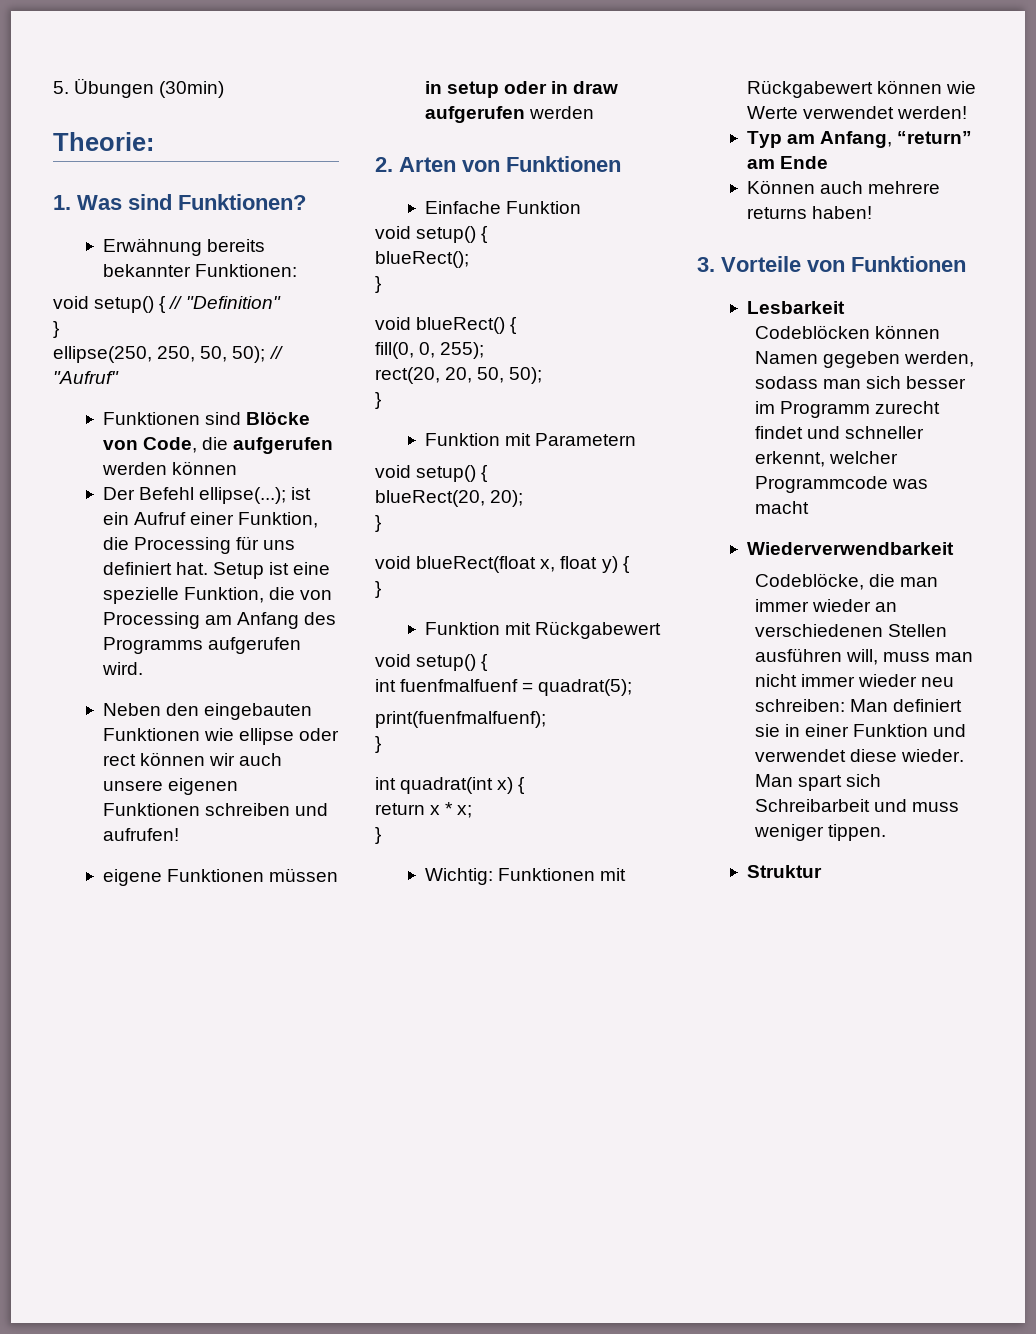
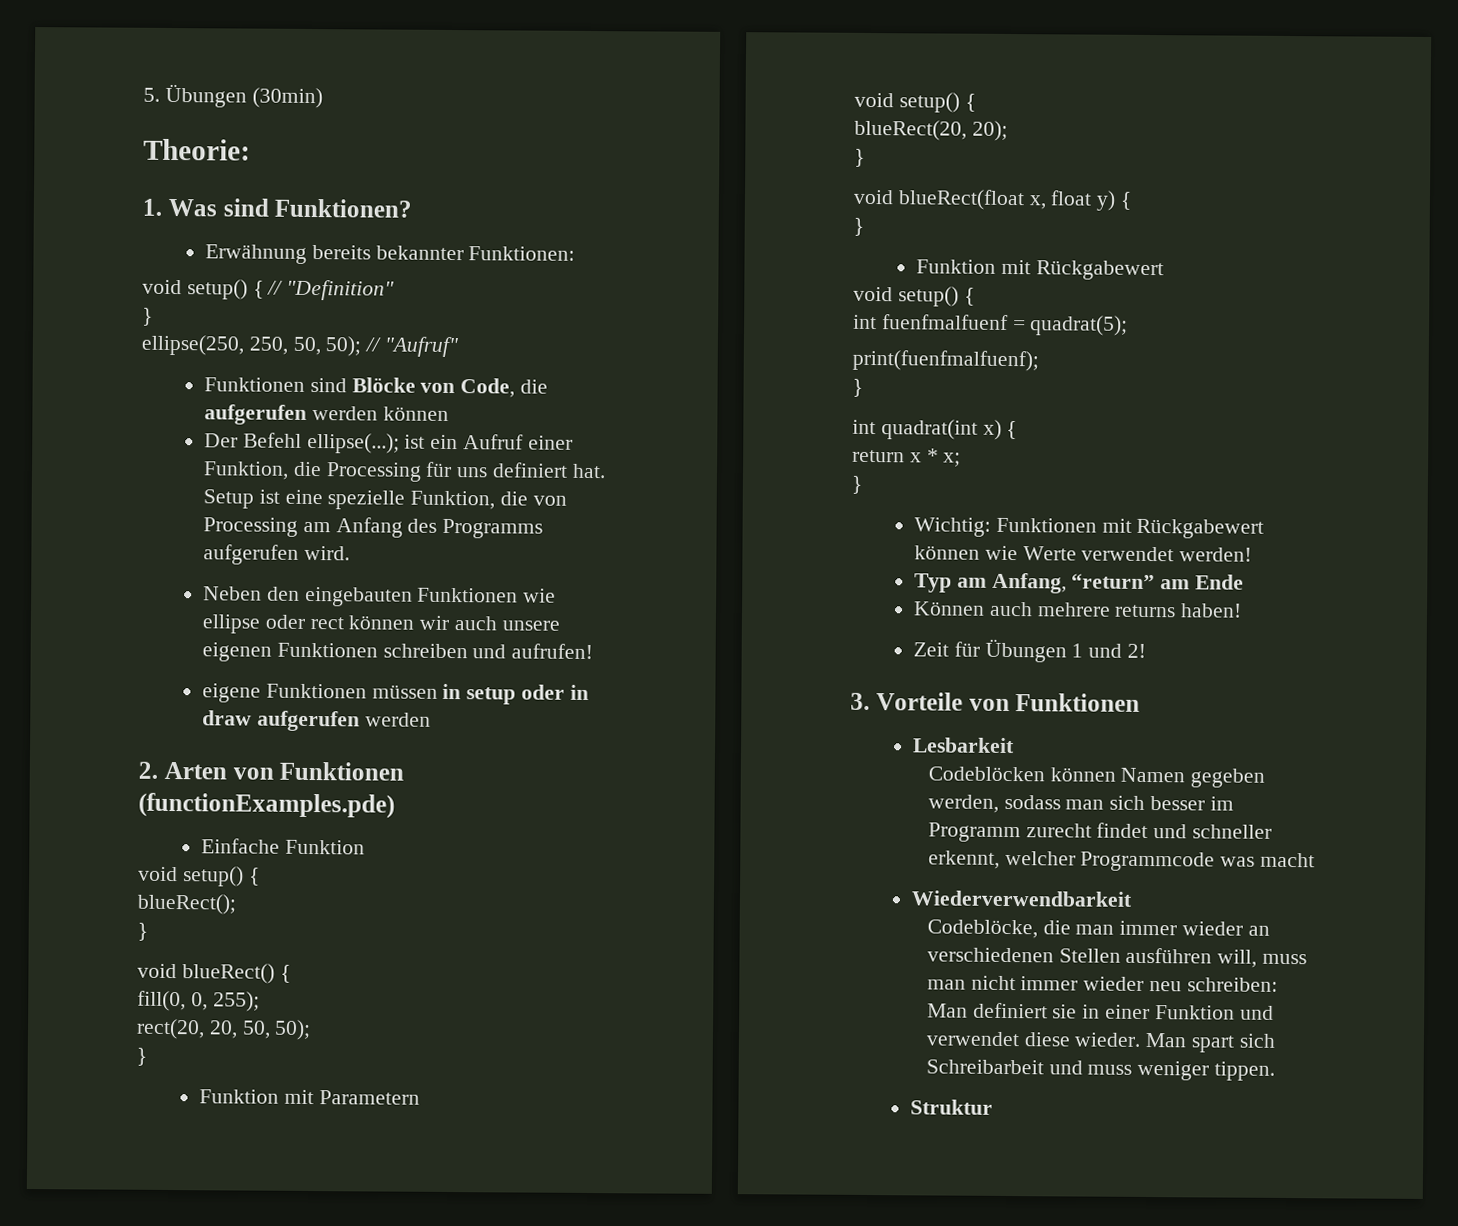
(621, 164) none -> [138,792,395,819] (functionExamples.pde)
(872, 212) none -> [913,638,1147,663] // Zeit für Übungen 1 und 2!

